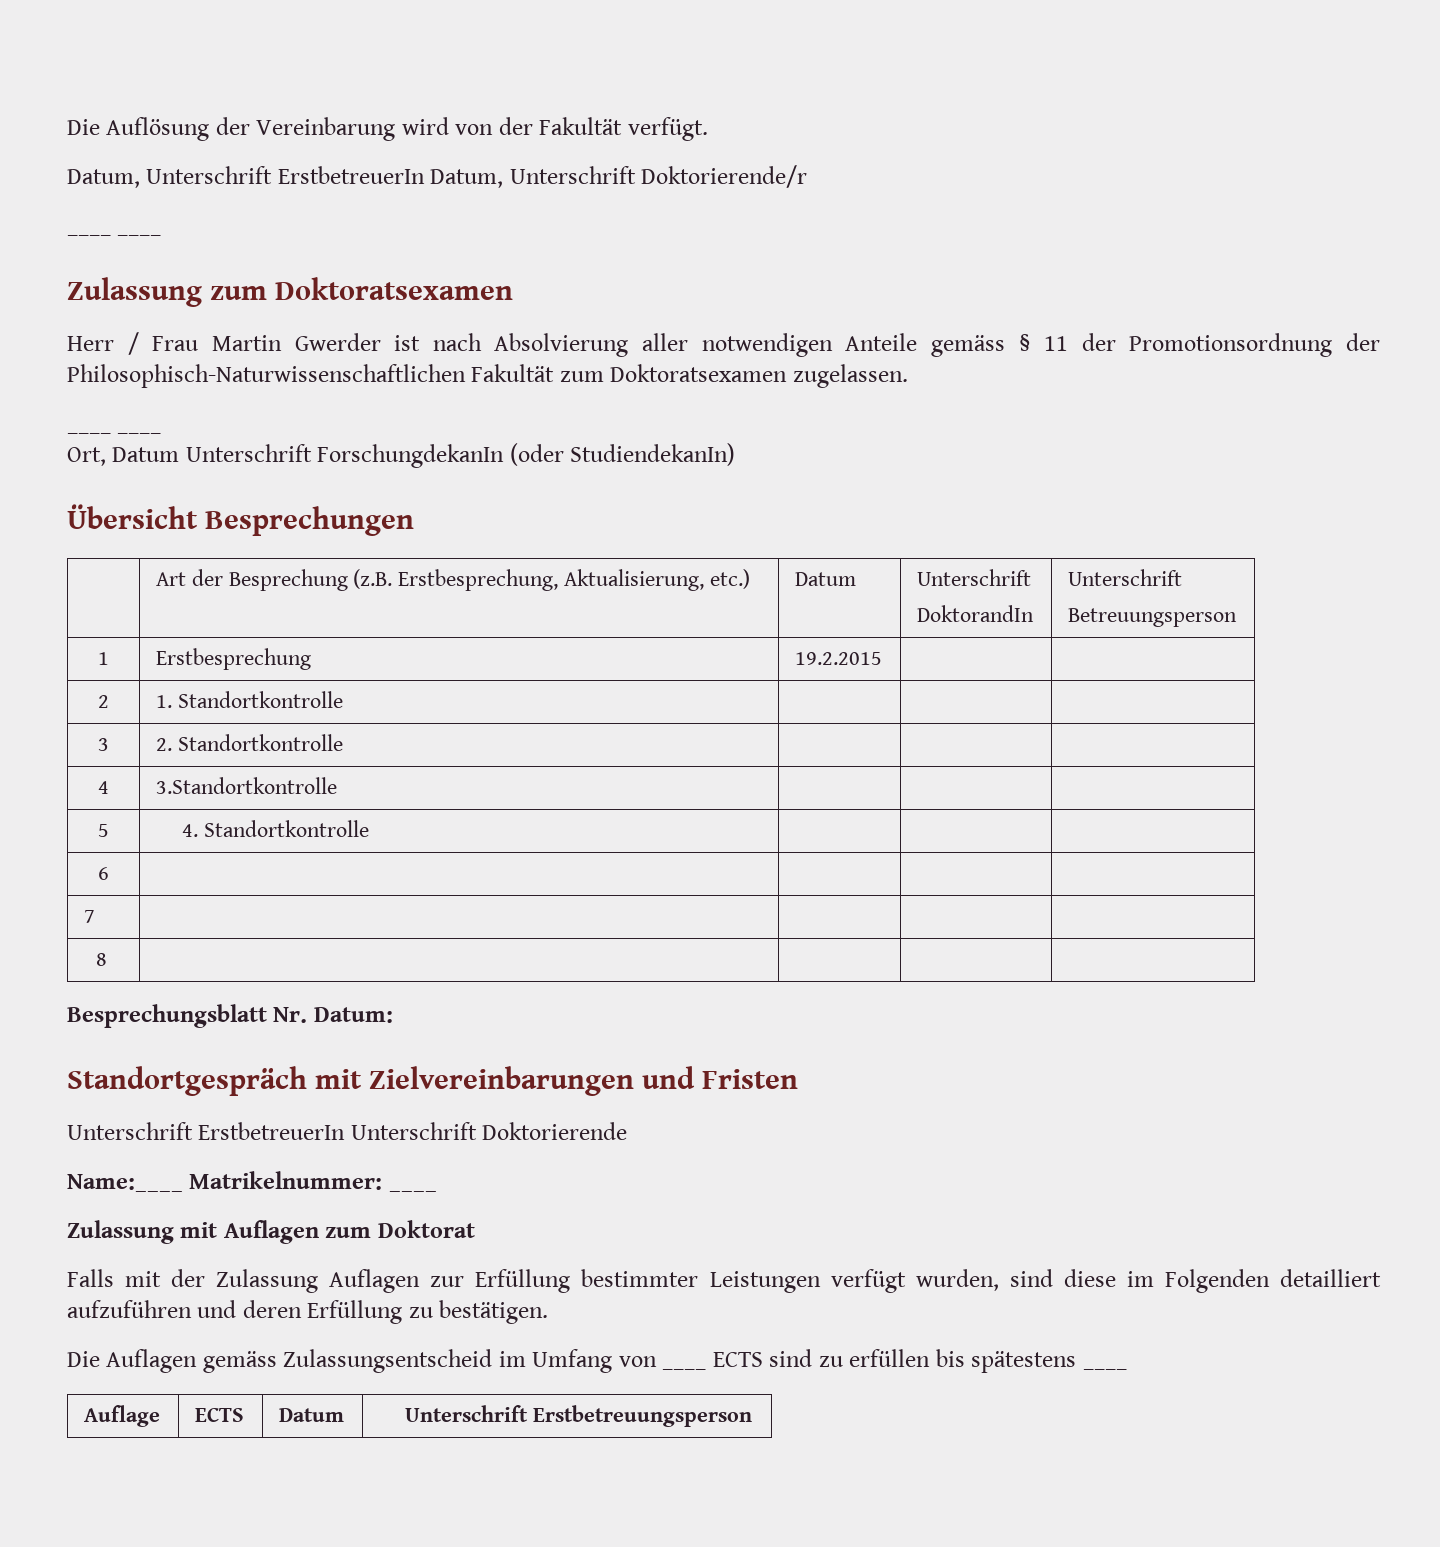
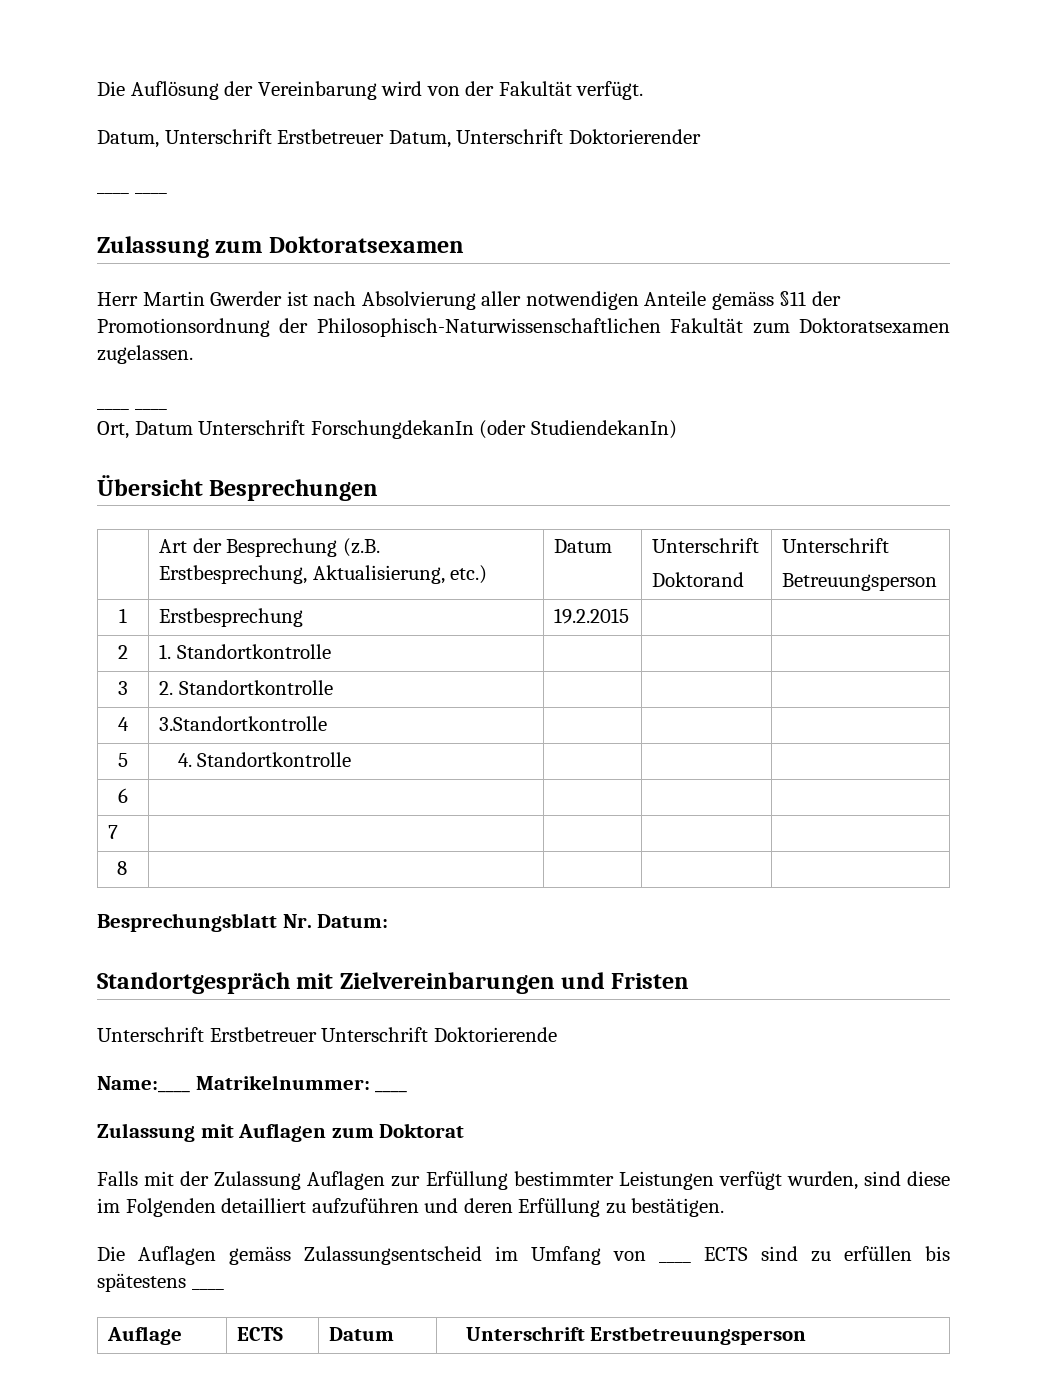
[277,165,808,188] ErstbetreuerIn Datum, Unterschrift Doktorierende/r -> [277,129,701,148] Erstbetreuer Datum, Unterschrift Doktorierender
[127,332,199,355] / Frau -> (138, 299) none
[1018,334,1069,351] § 11 -> [779,291,807,306] §11
[917,605,1035,622] DoktorandIn -> [651,572,744,587] Doktorand
[198,1122,346,1140] ErstbetreuerIn -> [209,1027,317,1042] Erstbetreuer

